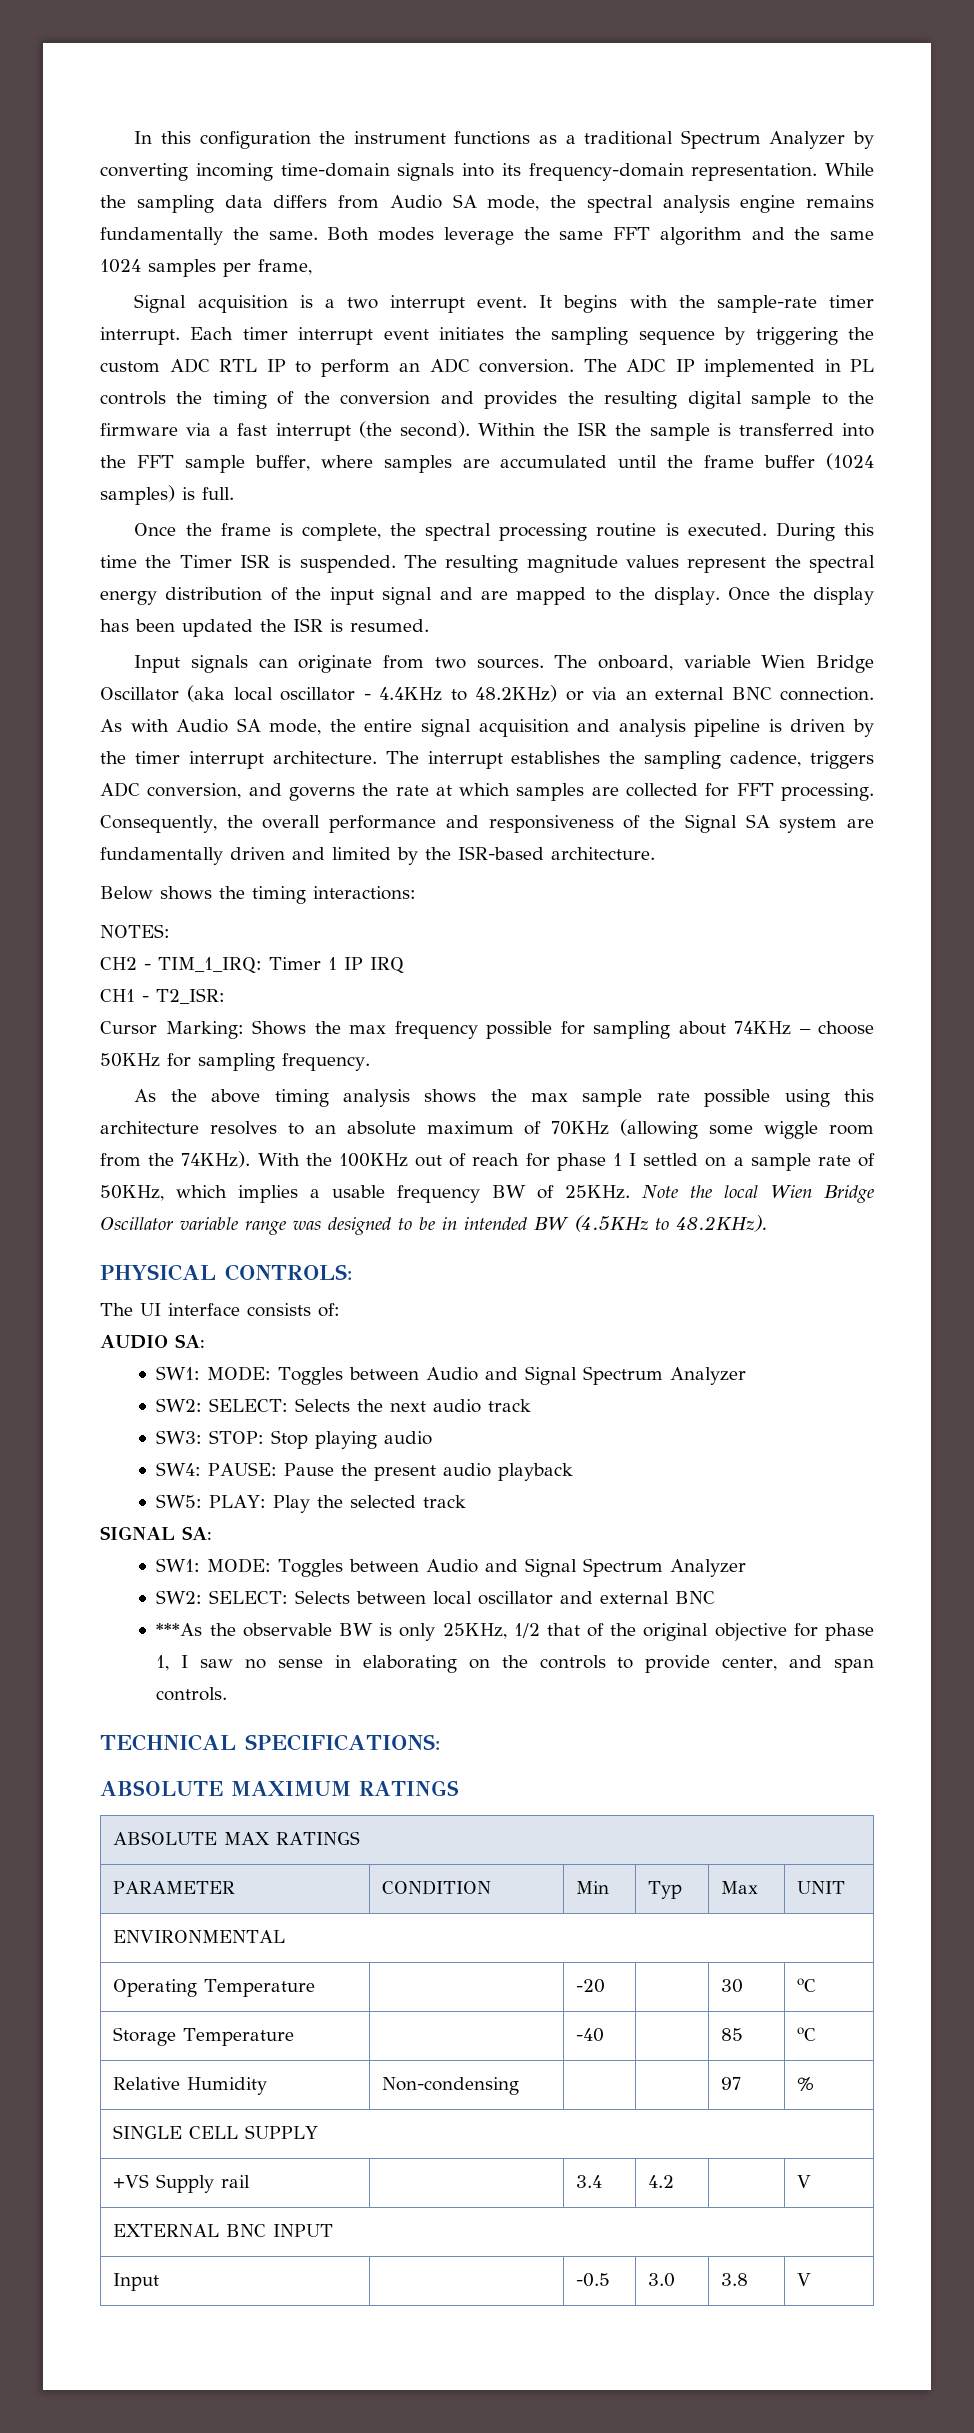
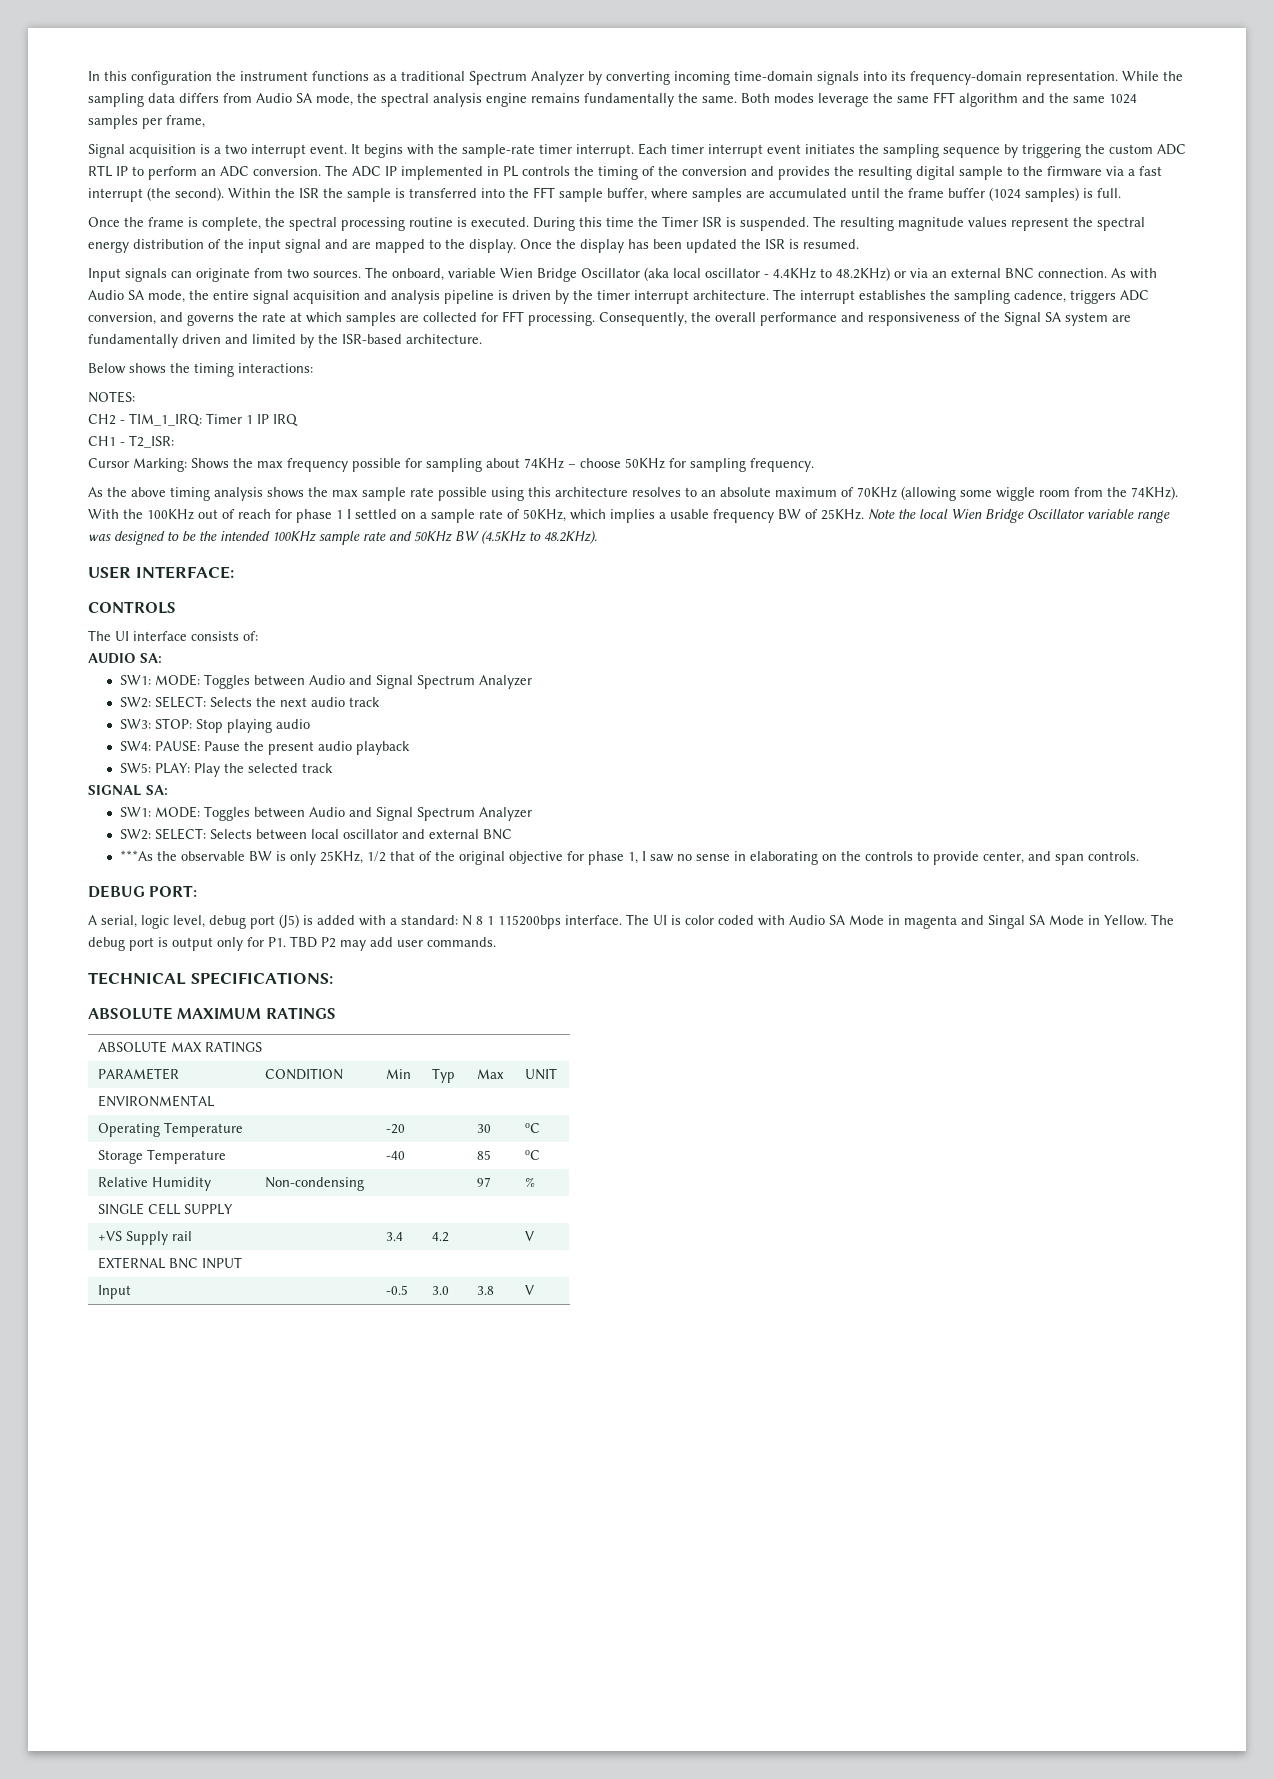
[442,1217,527,1230] in intended -> [199,531,453,545] the intended 100KHz sample rate and 50KHz
[100,1264,352,1281] PHYSICAL CONTROLS: -> [88,566,234,579] [88,601,176,614] USER INTERFACE: // CONTROLS
(228, 1694) none -> [88,885,198,898] [88,914,1174,929] [88,936,496,951] // DEBUG PORT: // A serial, logic level, debug port (J5) is added with a standard: N 8 1 115200bps interface. The UI is color coded with Audio SA Mode in magenta and Singal SA Mode in Yellow. The debug port is output only for P1. TBD P2 may add user commands.

